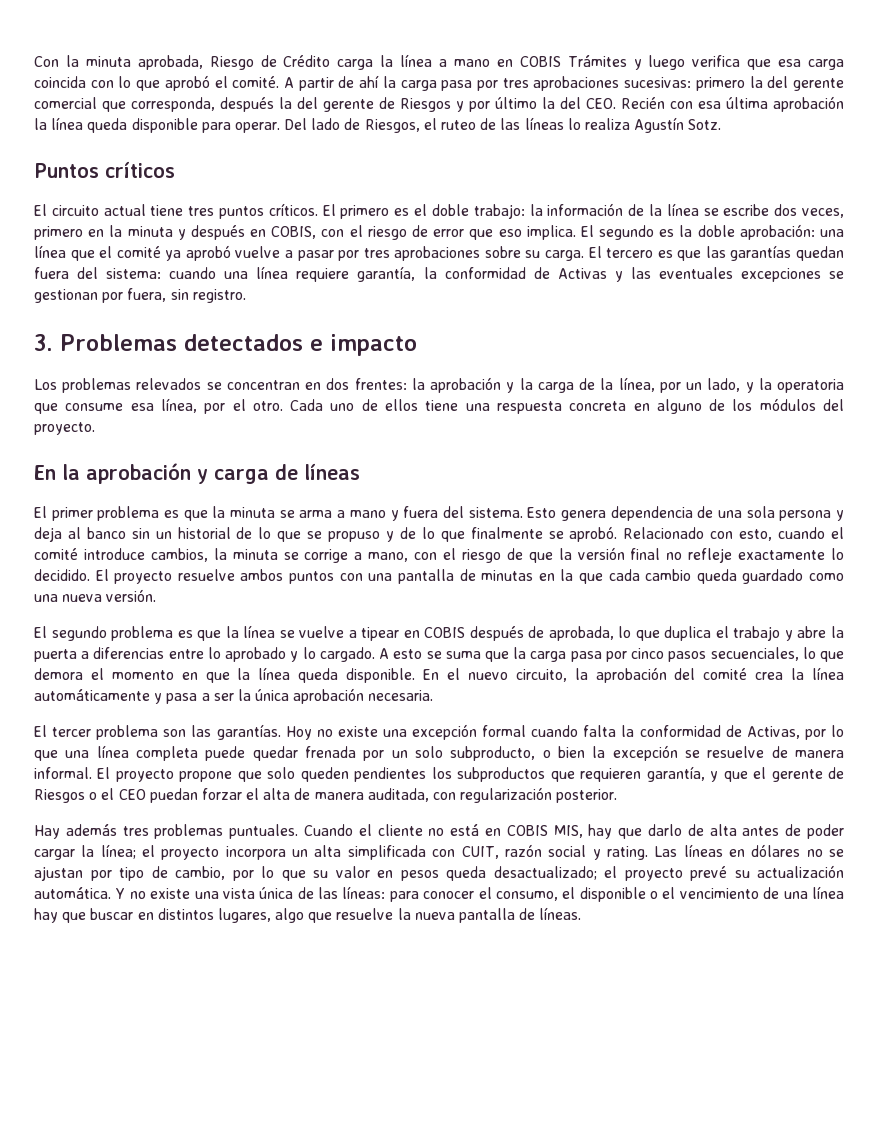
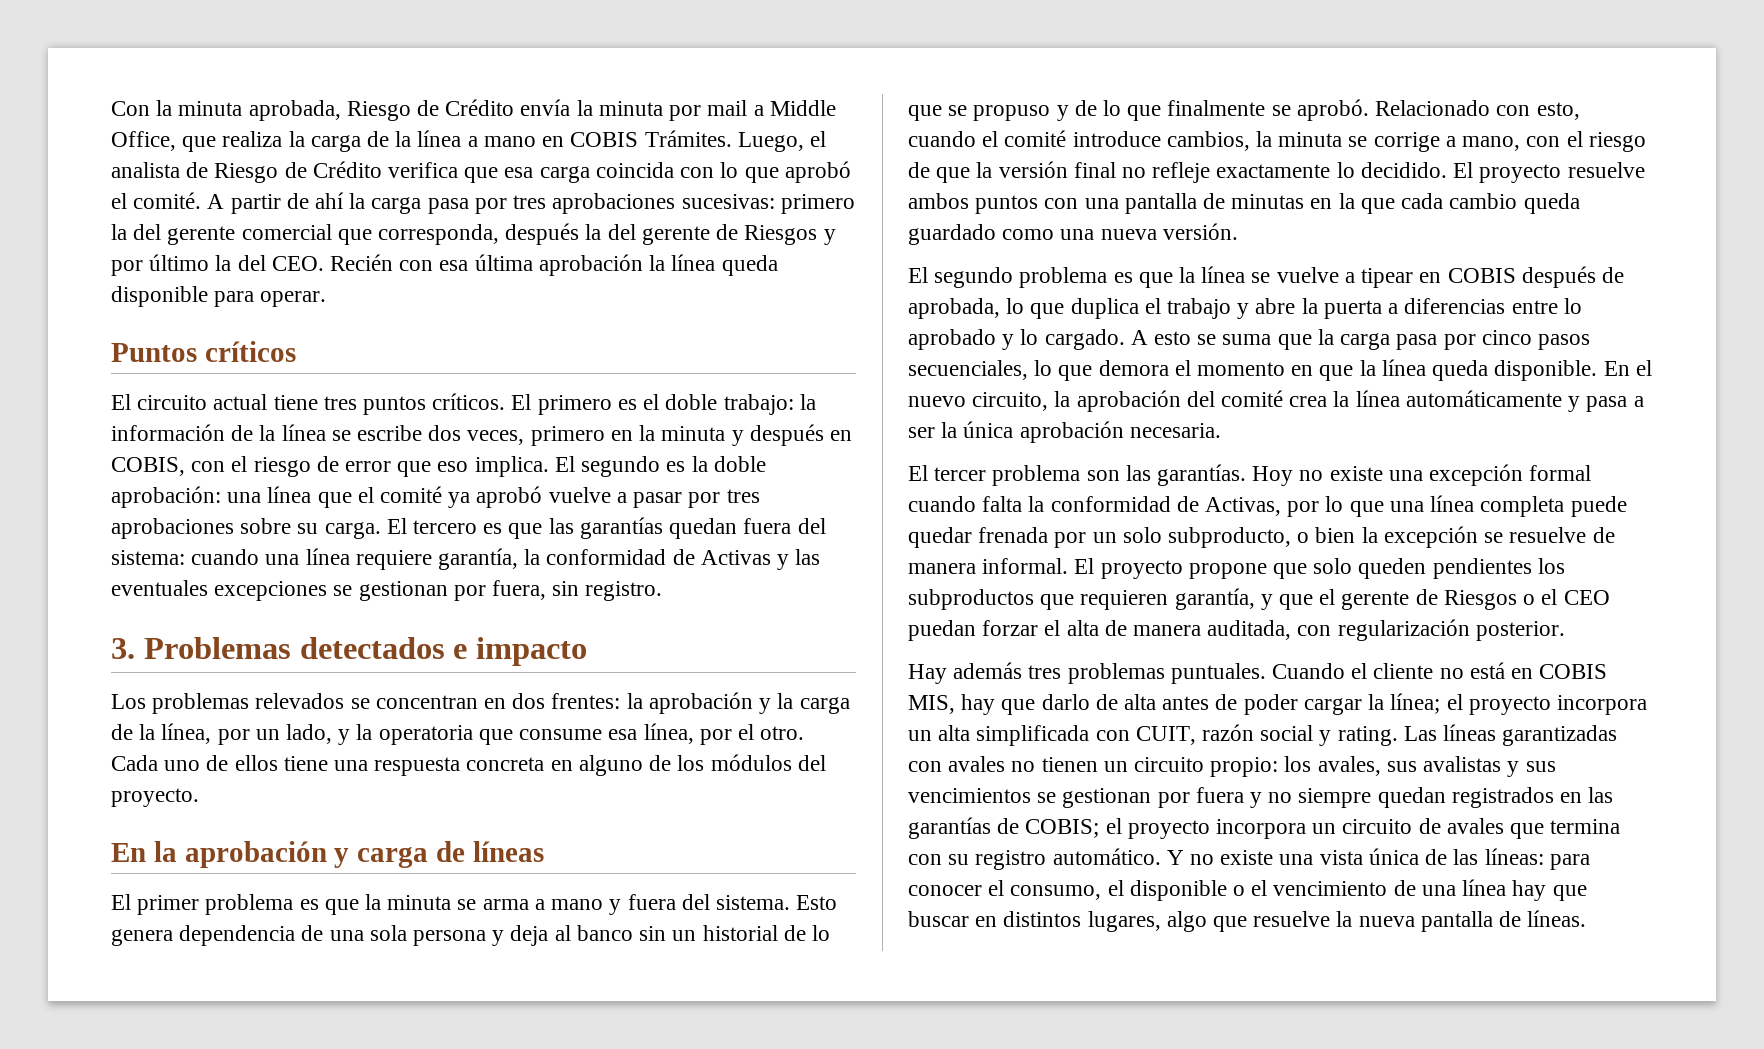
[337,59,374,70] carga -> [520,99,836,121] [111,131,390,152] envía la minuta por mail a Middle Office, que realiza la carga de
[567,55,686,70] Trámites y luego -> [644,130,826,152] [111,161,382,183] Trámites. Luego, el analista de Riesgo de Crédito
[284,117,722,133] Del lado de Riesgos, el ruteo de las líneas lo realiza Agustín Sotz. -> (327, 299) none
[728,844,845,857] [34,865,844,881] [34,887,111,899] en dólares no se ajustan por tipo de cambio, por lo que su valor en pesos queda desactualizado; el proyecto prevé su actualización automática. -> [1502,725,1618,746] [908,756,1556,777] [908,787,1614,808] [908,817,1621,839] [908,848,1161,870] garantizadas con avales no tienen un circuito propio: los avales, sus avalistas y sus vencimientos se gestionan por fuera y no siempre quedan registrados en las garantías de COBIS; el proyecto incorpora un circuito de avales que termina con su registro automático.

